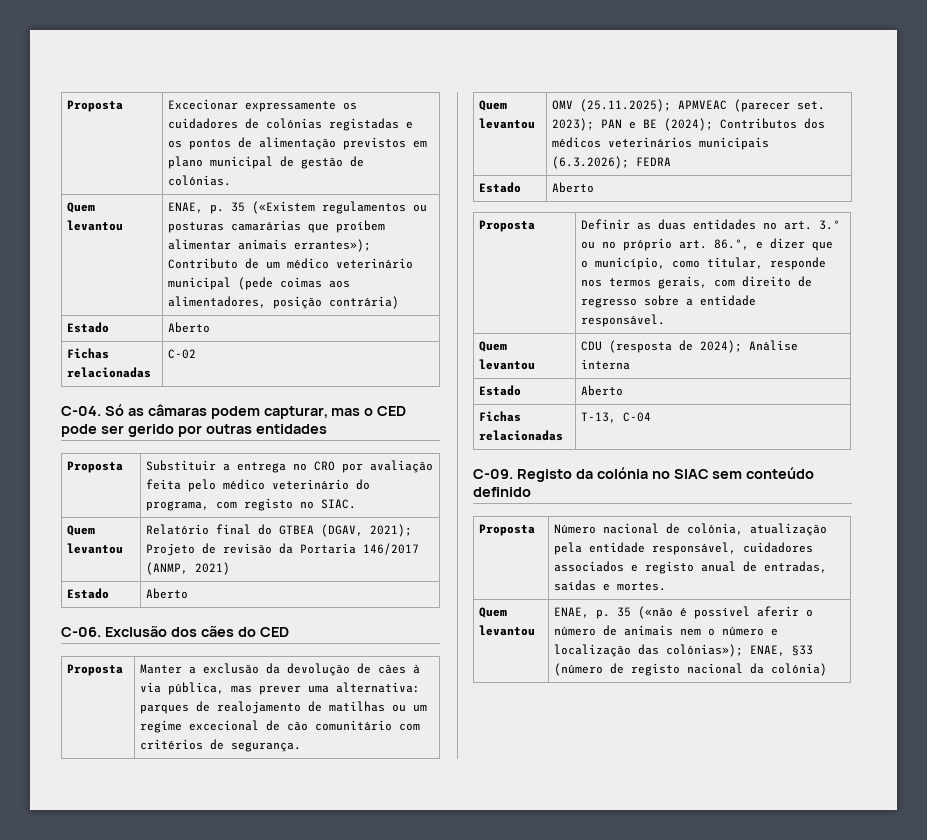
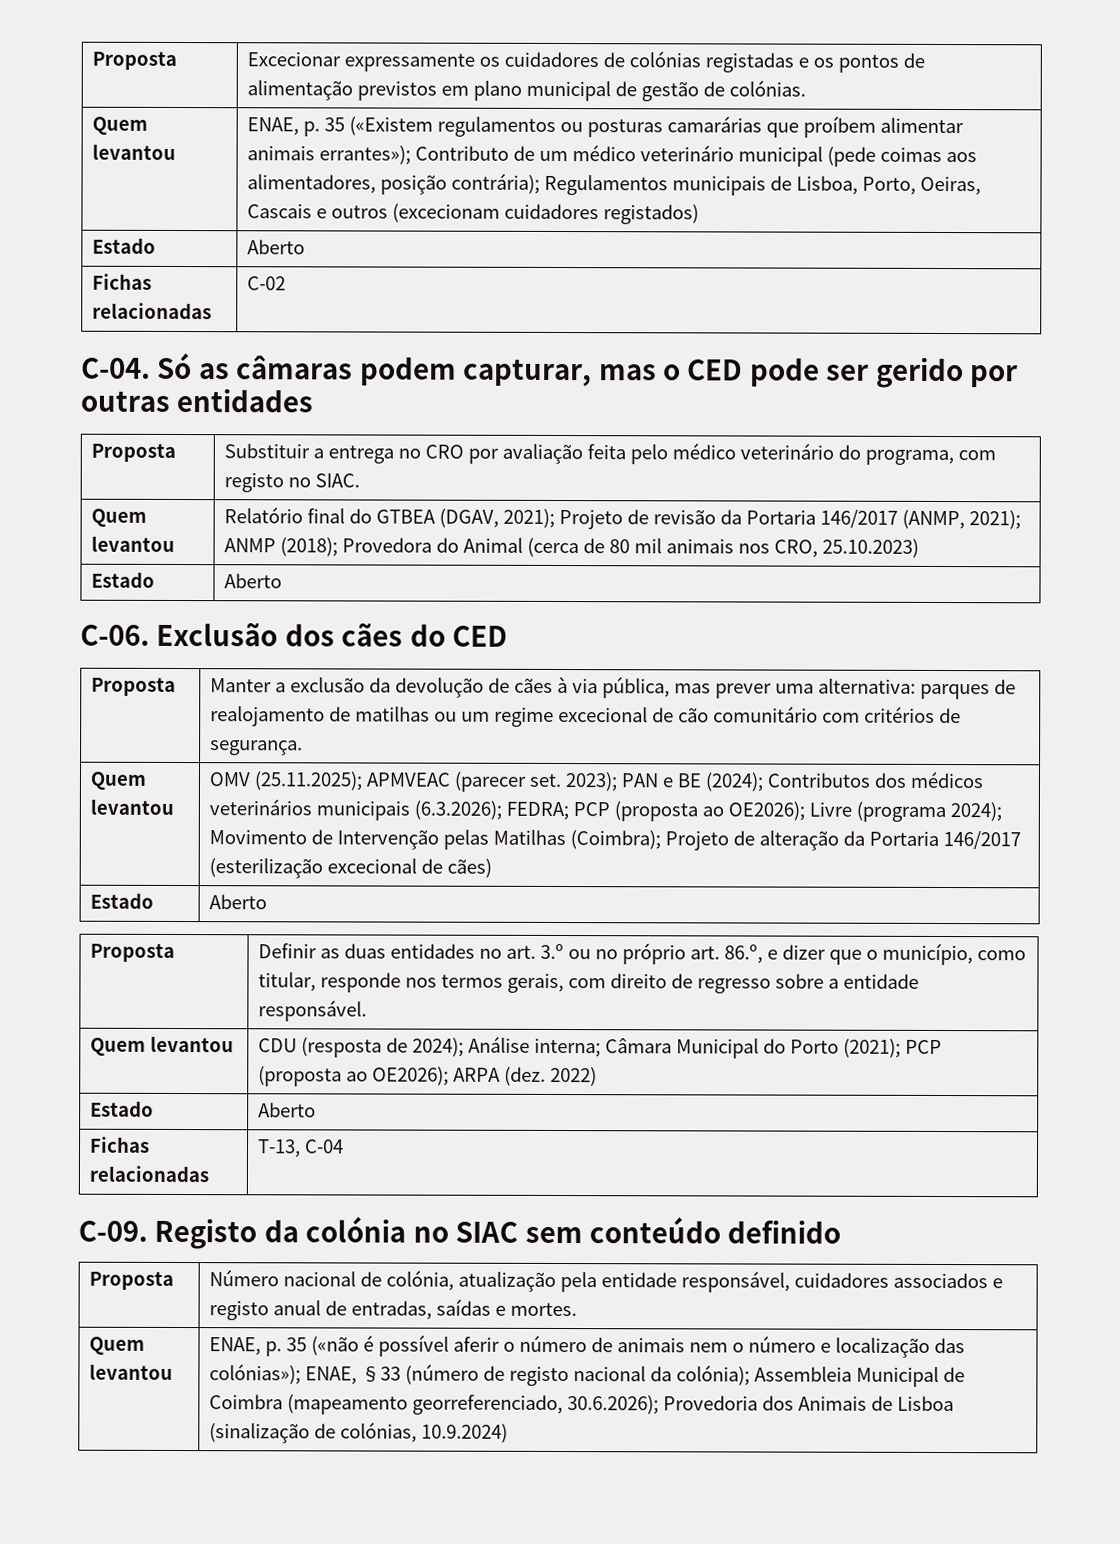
[329,296,400,309] contrária) -> [450,173,981,196] [246,203,699,225] contrária); Regulamentos municipais de Lisboa, Porto, Oeiras, Cascais e outros (excecionam cuidadores registados)
[195,562,231,575] 2021) -> [968,510,1021,530] [223,537,919,558] 2021); ANMP (2018); Provedora do Animal (cerca de 80 mil animais nos CRO, 25.10.2023)
[636,157,672,166] FEDRA -> [505,801,1002,823] [208,829,1021,851] [208,858,492,879] FEDRA; PCP (proposta ao OE2026); Livre (programa 2024); Movimento de Intervenção pelas Matilhas (Coimbra); Projeto de alteração da Portaria 146/2017 (esterilização excecional de cães)
[581,359,631,370] interna -> [533,1037,942,1059] [257,1066,597,1087] interna; Câmara Municipal do Porto (2021); PCP (proposta ao OE2026); ARPA (dez. 2022)
[771,663,828,676] colónia) -> [675,1365,965,1387] [208,1394,954,1416] [208,1422,508,1444] colónia); Assembleia Municipal de Coimbra (mapeamento georreferenciado, 30.6.2026); Provedoria dos Animais de Lisboa (sinalização de colónias, 10.9.2024)

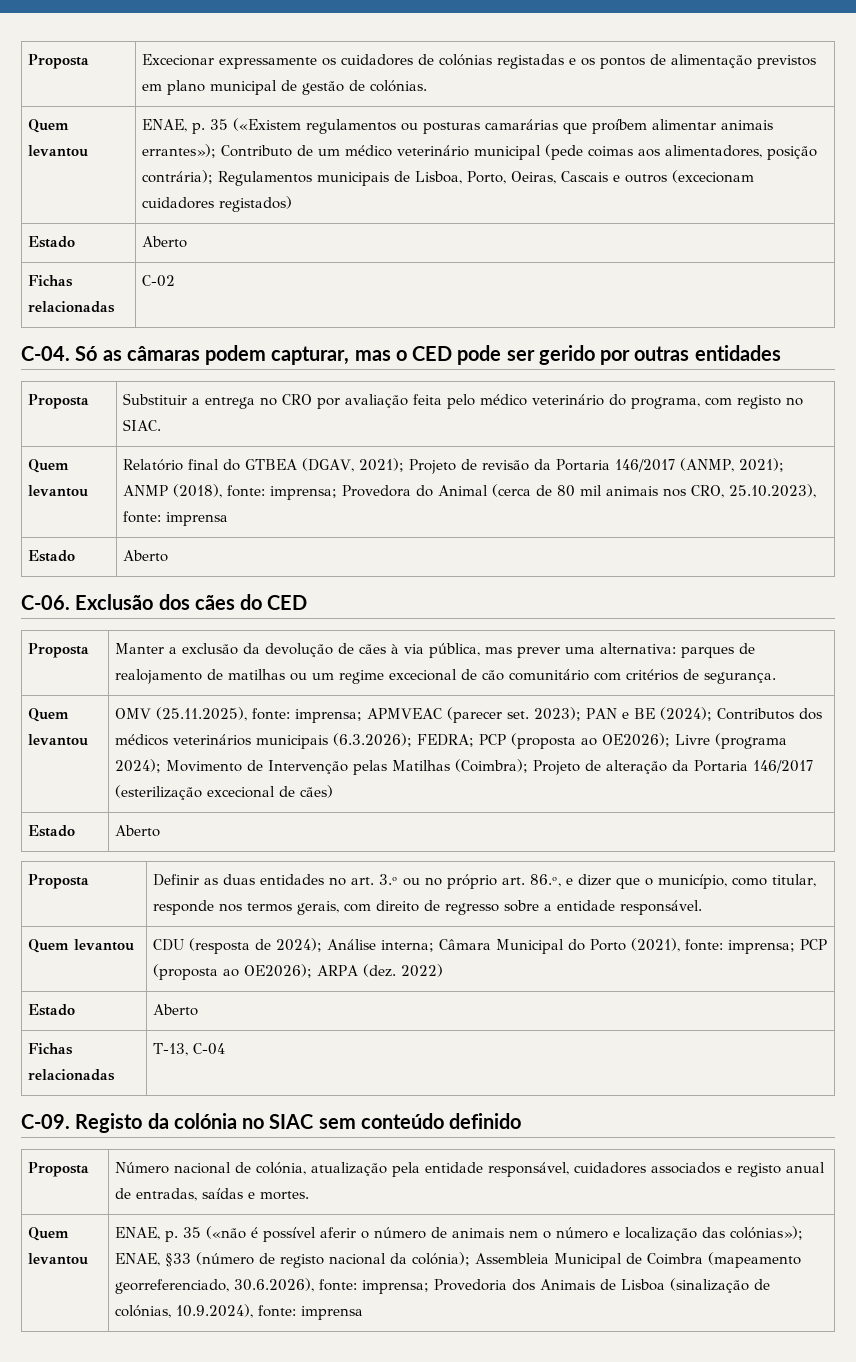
[279,537,338,557] (2018); -> [173,484,338,500] (2018), fonte: imprensa;
[821,538,919,558] 25.10.2023) -> [729,484,817,498] [123,511,229,526] 25.10.2023), fonte: imprensa
[253,771,363,791] (25.11.2025); -> [156,707,363,723] (25.11.2025), fonte: imprensa;
[842,1038,901,1058] (2021); -> [631,938,796,954] (2021), fonte: imprensa;
[566,1395,659,1415] 30.6.2026); -> [234,1278,430,1294] 30.6.2026), fonte: imprensa;
[420,1423,508,1443] 10.9.2024) -> [176,1304,364,1320] 10.9.2024), fonte: imprensa

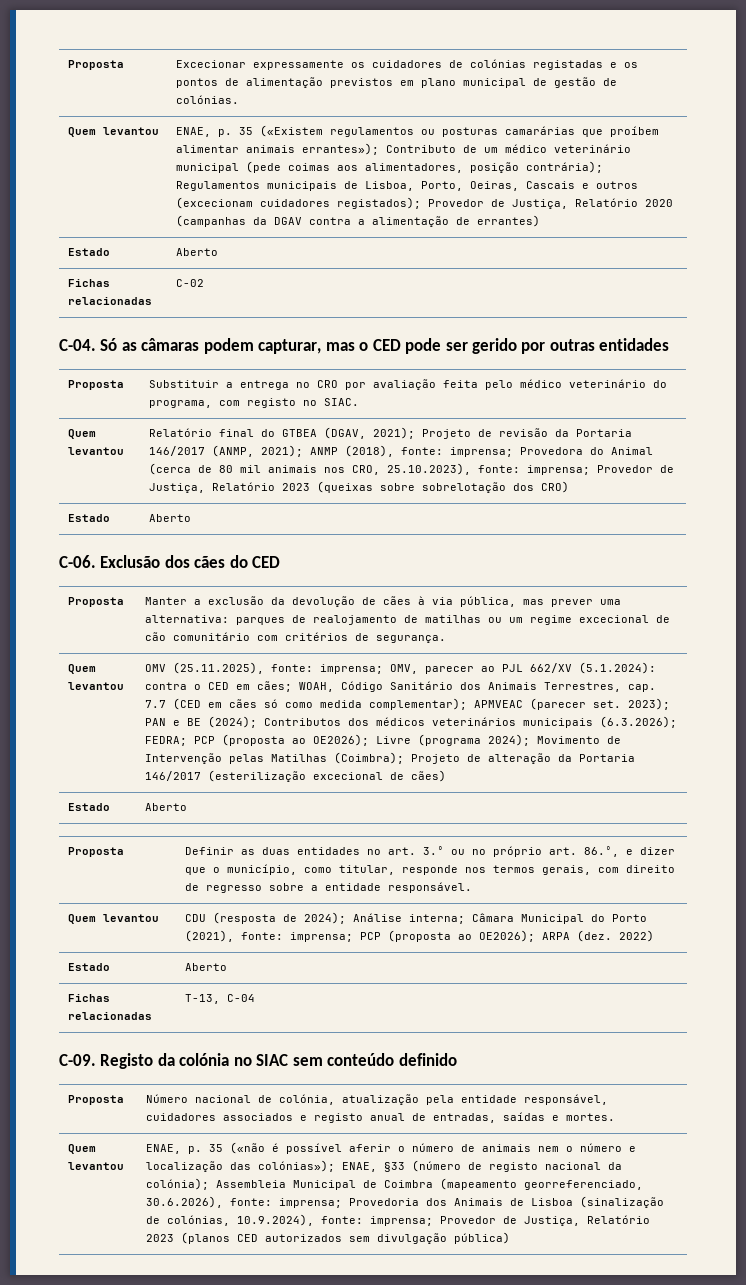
[219,196,293,212] registados) -> [336,197,673,209] [175,215,540,227] registados); Provedor de Justiça, Relatório 2020 (campanhas da DGAV contra a alimentação de errantes)
[166,512,229,526] imprensa -> [526,465,674,475] [148,481,569,493] imprensa; Provedor de Justiça, Relatório 2023 (queixas sobre sobrelotação dos CRO)
(363, 716) none -> [389,662,656,674] [144,681,656,692] [144,698,467,710] OMV, parecer ao PJL 662/XV (5.1.2024): contra o CED em cães; WOAH, Código Sanitário dos Animais Terrestres, cap. 7.7 (CED em cães só como medida complementar);
[301,1306,364,1320] imprensa -> [369,1215,650,1226] [145,1232,510,1244] imprensa; Provedor de Justiça, Relatório 2023 (planos CED autorizados sem divulgação pública)

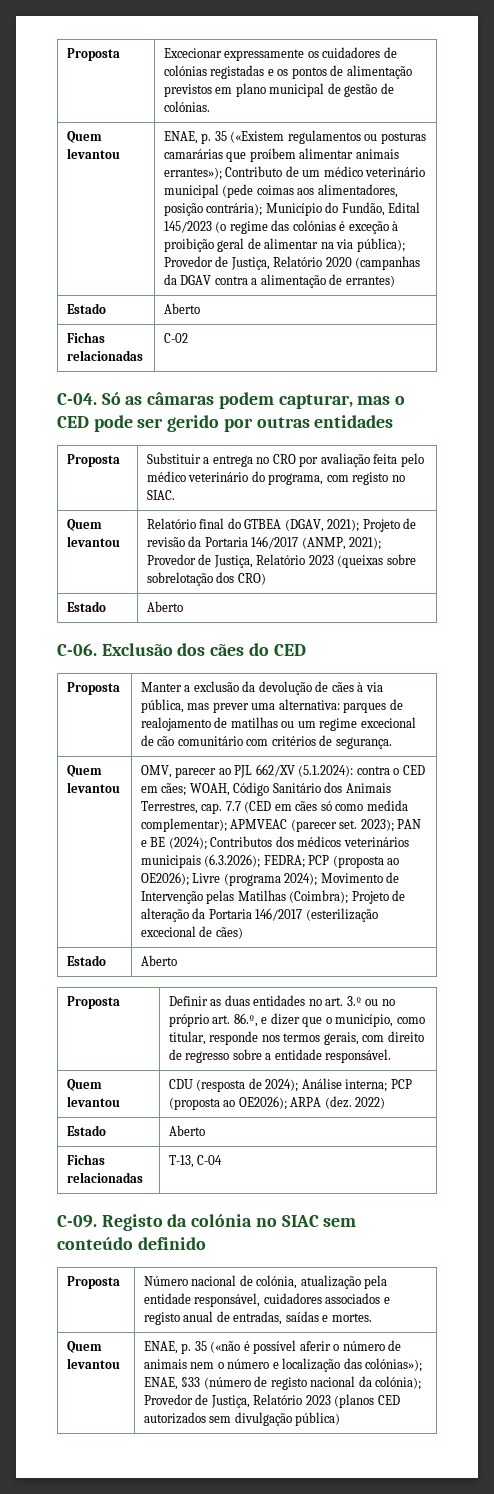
[175,181,638,191] [175,197,421,209] Regulamentos municipais de Lisboa, Porto, Oeiras, Cascais e outros (excecionam cuidadores registados); -> [265,202,421,216] [163,220,399,234] [163,238,405,252] Município do Fundão, Edital 145/2023 (o regime das colónias é exceção à proibição geral de alimentar na via pública);
[309,445,653,457] [148,463,590,475] ANMP (2018), fonte: imprensa; Provedora do Animal (cerca de 80 mil animais nos CRO, 25.10.2023), fonte: imprensa; -> (382, 543) none
[144,662,383,674] OMV (25.11.2025), fonte: imprensa; -> (120, 787) none
[471,913,647,924] [184,930,353,942] Câmara Municipal do Porto (2021), fonte: imprensa; -> (388, 1085) none
[215,1178,643,1190] [145,1196,664,1208] [145,1214,433,1226] Assembleia Municipal de Coimbra (mapeamento georreferenciado, 30.6.2026), fonte: imprensa; Provedoria dos Animais de Lisboa (sinalização de colónias, 10.9.2024), fonte: imprensa; -> (422, 1383) none

